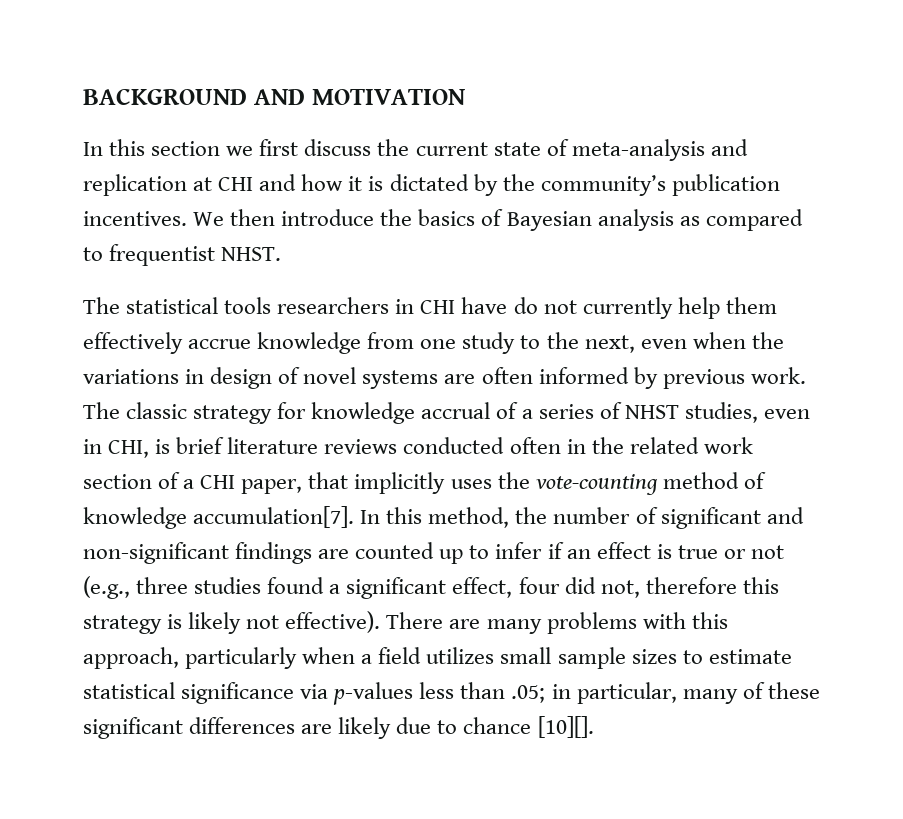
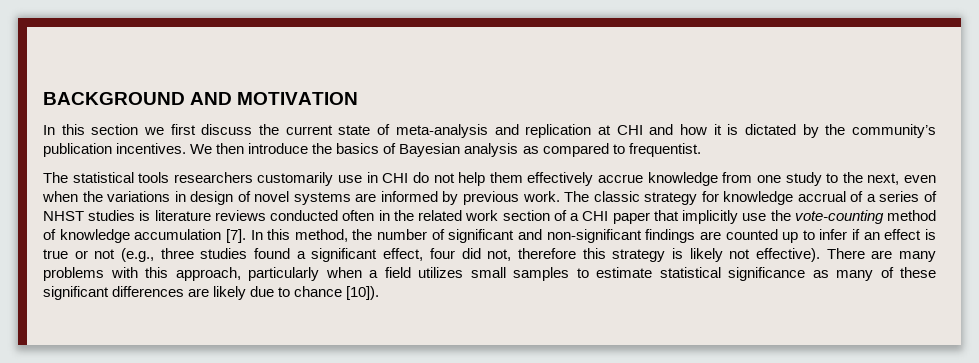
[109,244,282,266] frequentist NHST. -> [628,143,701,157] frequentist.
(390, 305) none -> [257,172,363,186] customarily use
[461,297,508,314] have -> (409, 178) none
[582,297,673,319] currently -> (455, 178) none
[481,367,533,384] often -> (377, 197) none
[684,402,810,423] [83,437,225,458] studies, even in CHI, is brief -> [88,210,151,221] studies is
[241,479,303,494] paper, -> [612,212,650,224] paper
[450,479,492,489] uses -> [742,213,767,221] use
[193,506,355,528] accumulation[7]. -> [134,229,246,243] accumulation [7].
[557,647,677,669] sample sizes -> [513,267,569,281] samples
[300,682,677,705] via p-values less than .05; in particular, -> [812,270,829,278] as
[537,716,594,738] [10][]. -> [346,286,380,300] [10]).

